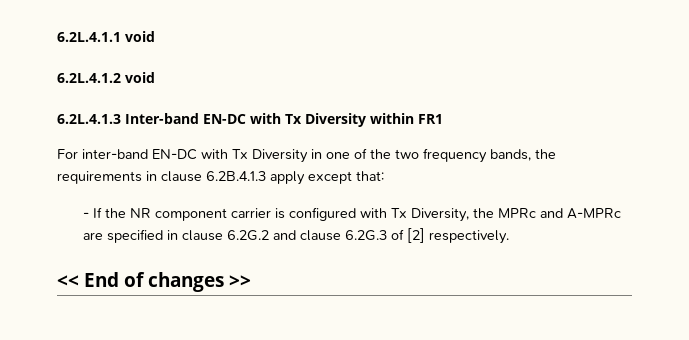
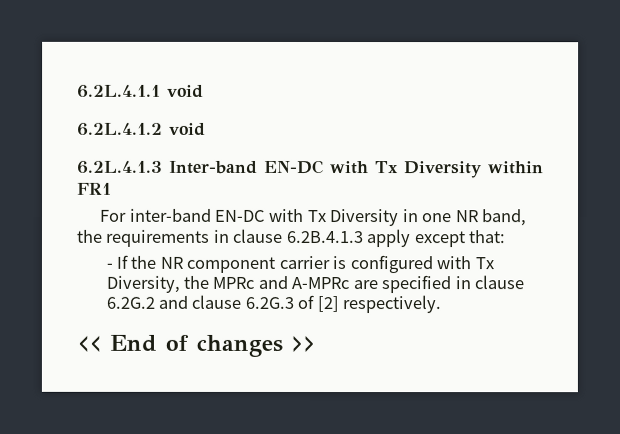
[354,148,531,163] of the two frequency bands, -> [454,209,528,227] NR band,

